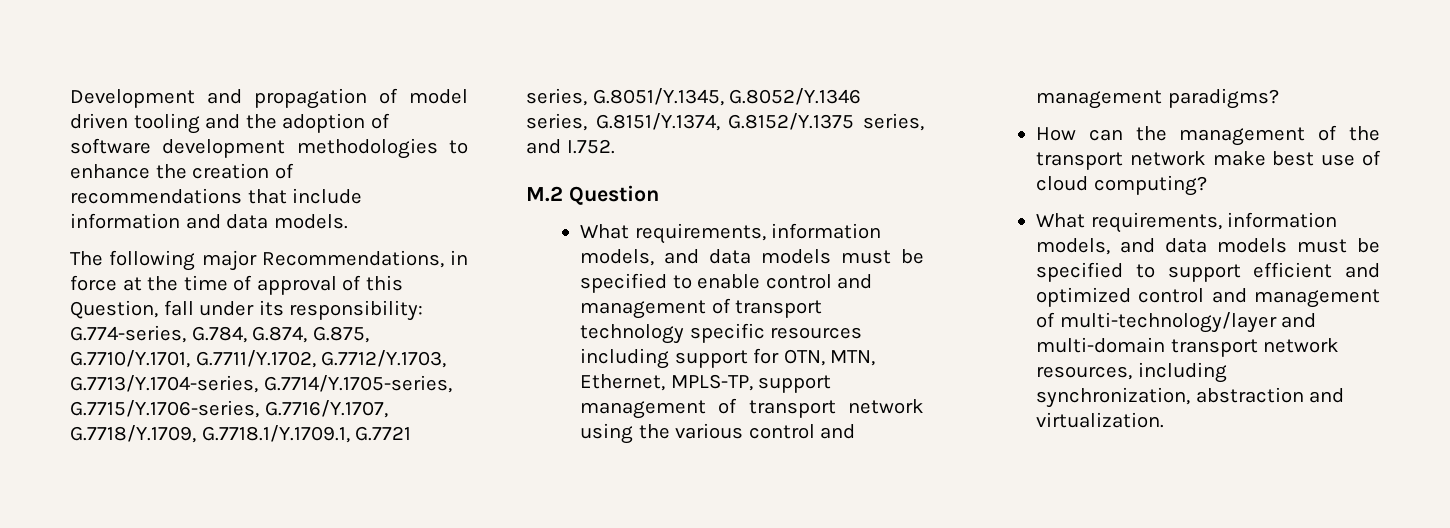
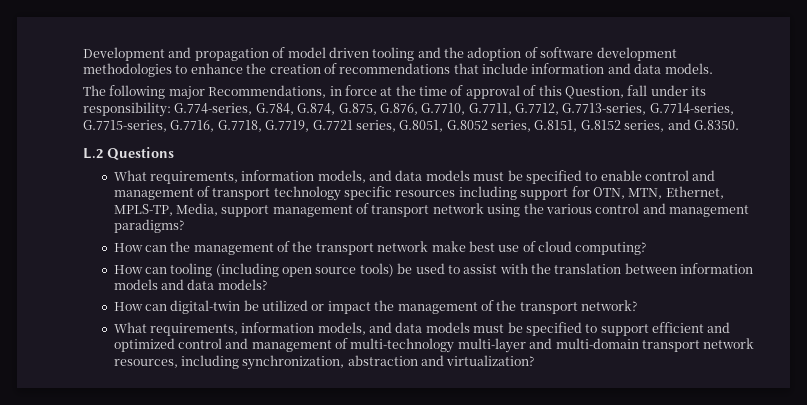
[70,350,447,368] [70,375,452,393] [70,400,388,418] [70,425,412,443] [526,88,862,106] [526,113,924,131] [526,139,615,154] [526,185,659,205] G.7710/Y.1701, G.7711/Y.1702, G.7712/Y.1703, G.7713/Y.1704-series, G.7714/Y.1705-series, G.7715/Y.1706-series, G.7716/Y.1707, G.7718/Y.1709, G.7718.1/Y.1709.1, G.7721 series, G.8051/Y.1345, G.8052/Y.1346 series, G.8151/Y.1374, G.8152/Y.1375 series, and I.752. // M.2 Question -> [379,103,734,115] [83,119,739,132] [83,147,174,160] G.876, G.7710, G.7711, G.7712, G.7713-series, G.7714-series, G.7715-series, G.7716, G.7718, G.7719, G.7721 series, G.8051, G.8052 series, G.8151, G.8152 series, and G.8350. // L.2 Questions
(753, 382) none -> [175,203,218,216] Media,
(1207, 185) none -> [113,263,754,277] [113,279,267,290] [113,300,638,314] // How can tooling (including open source tools) be used to assist with the translation between information models and data models? // How can digital-twin be utilized or impact the management of the transport network?
[1059,312,1277,333] multi-technology/layer -> [350,338,526,353] multi-technology multi-layer
[1036,412,1165,428] virtualization. -> [446,355,535,366] virtualization?

